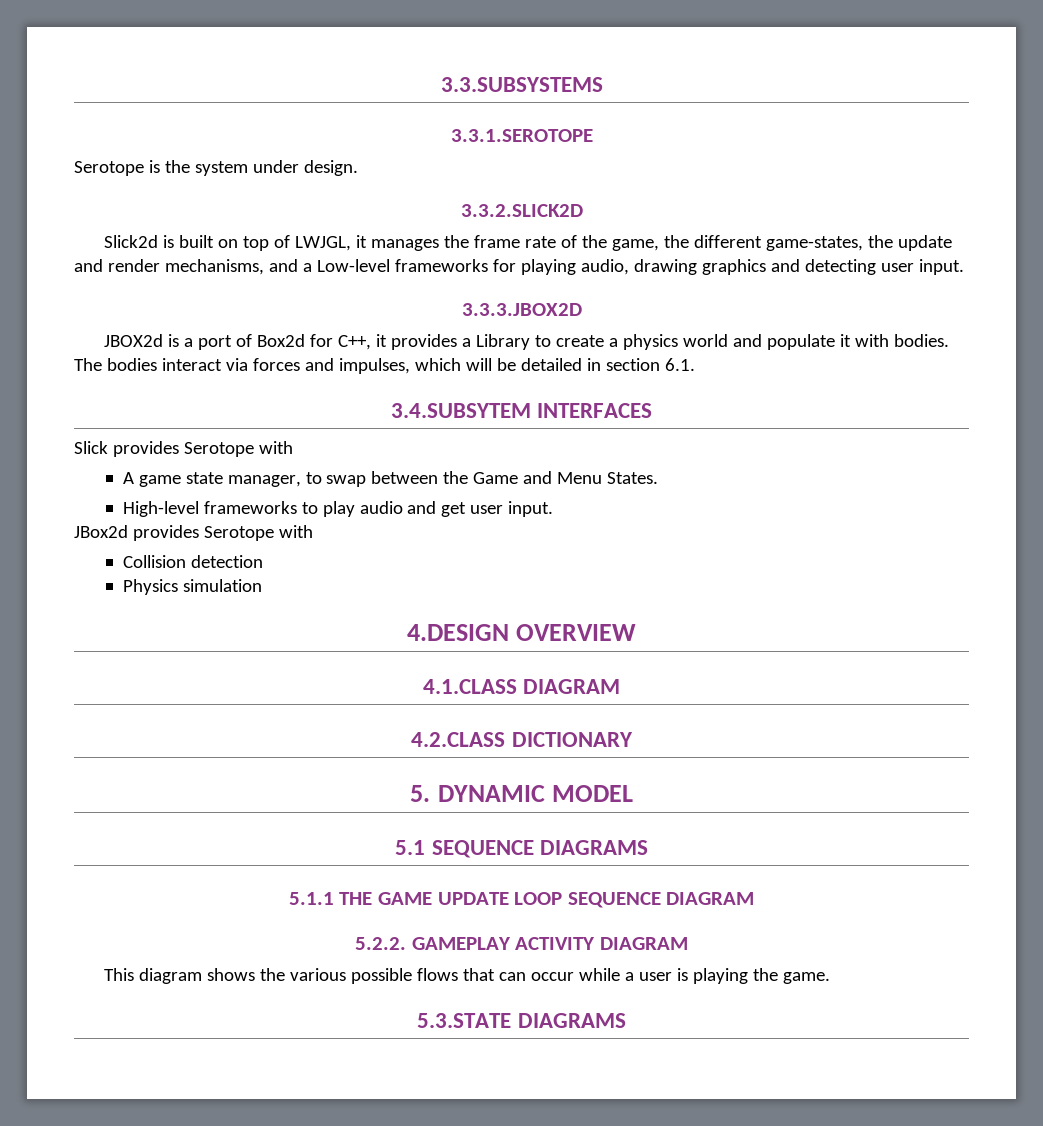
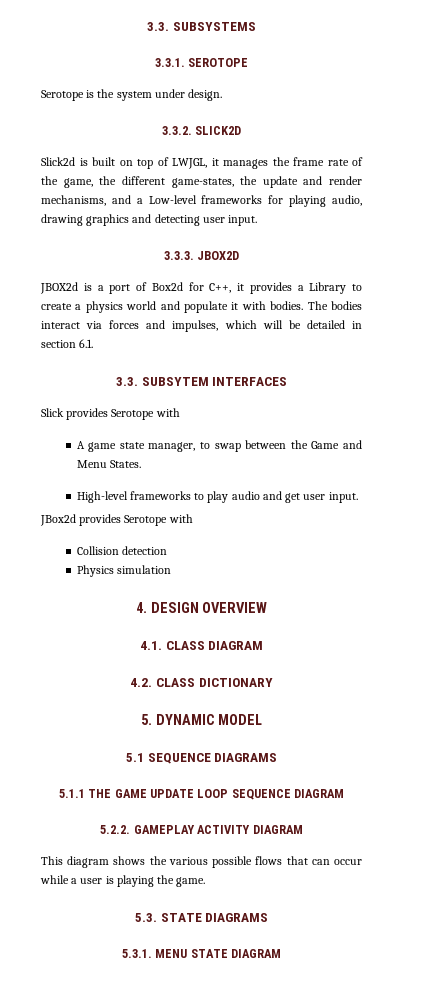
[440,77,603,92] [450,129,593,142] 3.3.SUBSYSTEMS // 3.3.1.SEROTOPE -> [147,22,256,31] [154,58,249,67] 3.3. SUBSYSTEMS // 3.3.1. SEROTOPE
[460,204,583,217] 3.3.2.SLICK2D -> [161,126,242,135] 3.3.2. SLICK2D
[461,303,582,316] 3.3.3.JBOX2D -> [163,251,240,260] 3.3.3. JBOX2D
[390,403,531,418] 3.4.SUBSYTEM -> [115,377,209,386] 3.3. SUBSYTEM
[406,624,509,641] 4.DESIGN -> [135,602,199,613] 4. DESIGN
[422,679,621,694] [411,732,506,747] 4.1.CLASS DIAGRAM // 4.2.CLASS -> [139,641,264,650] [130,678,195,687] 4.1. CLASS DIAGRAM // 4.2. CLASS
[417,1013,626,1028] 5.3.STATE DIAGRAMS -> [134,913,269,922] [121,949,282,958] 5.3. STATE DIAGRAMS // 5.3.1. MENU STATE DIAGRAM

